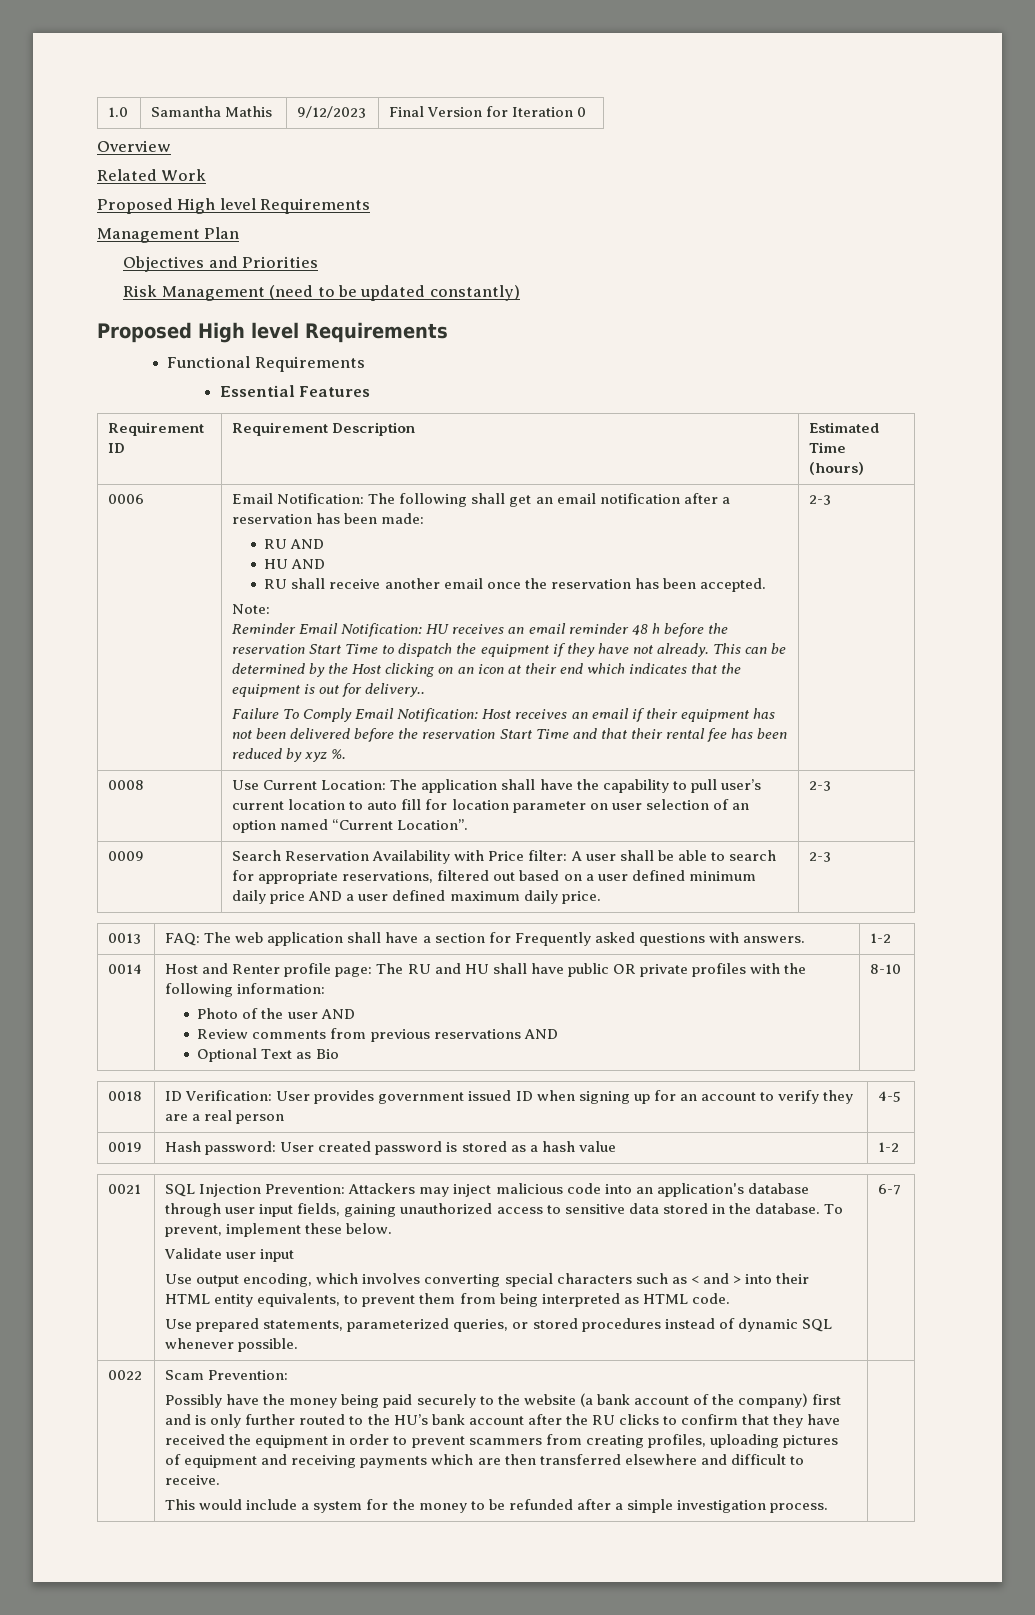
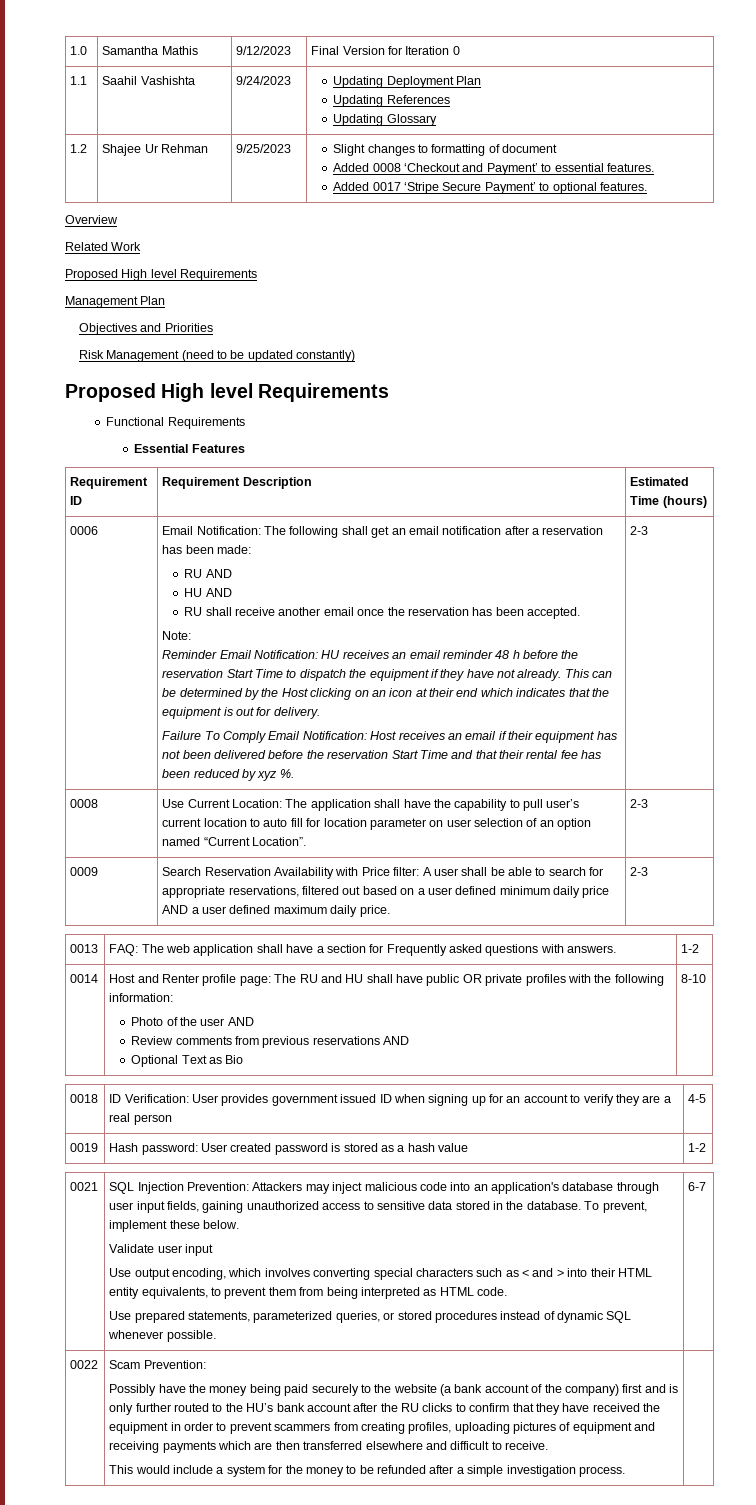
(587, 112) none -> [70,76,88,85] [102,76,195,85] [236,76,292,85] [333,76,482,88] [333,95,450,107] [333,114,437,126] [70,144,88,153] [102,144,209,156] [236,144,292,153] [333,144,558,156] [333,163,654,175] [333,182,647,194] // 1.1 | Saahil Vashishta | 9/24/2023 | Updating Deployment Plan // Updating References // Updating Glossary // 1.2 | Shajee Ur Rehman | 9/25/2023 | Slight changes to formatting of document // Added 0008 ‘Checkout and Payment’ to essential features. // Added 0017 ‘Stripe Secure Payment’ to optional features.
[365,683,426,697] delivery.. -> [273,707,320,719] delivery.

